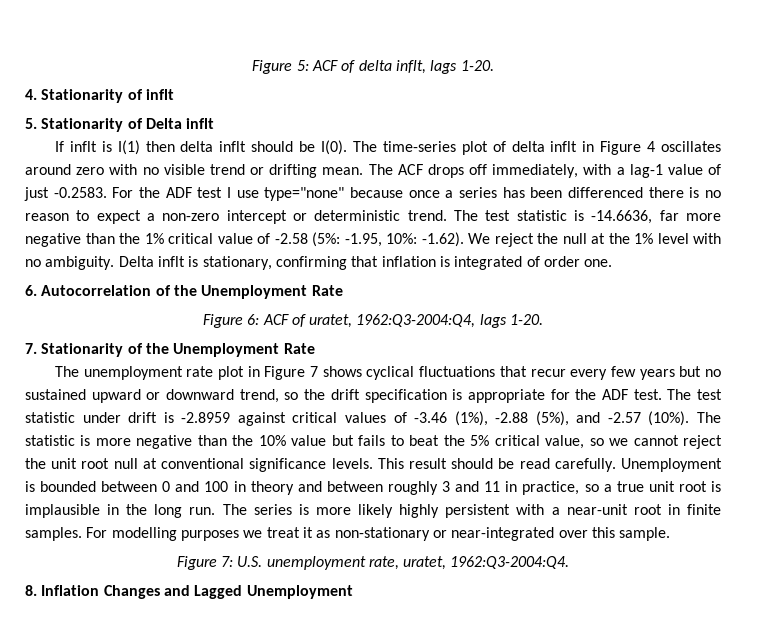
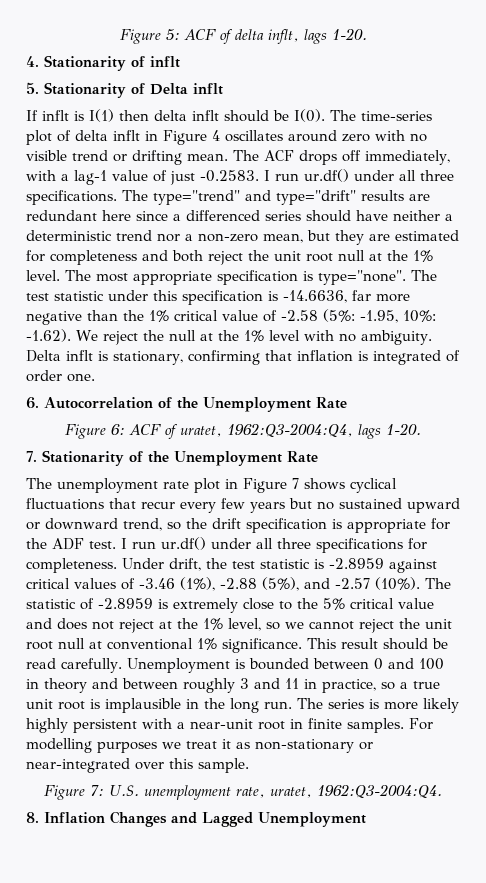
[112,187,721,201] [25,210,567,224] For the ADF test I use type="none" because once a series has been differenced there is no reason to expect a non-zero intercept or deterministic trend. The test statistic -> [264,169,454,182] [26,190,430,205] [26,210,453,222] [26,230,459,245] [26,250,433,265] [26,270,437,285] [26,290,263,305] I run ur.df() under all three specifications. The type="trend" and type="drift" results are redundant here since a differenced series should have neither a deterministic trend nor a non-zero mean, but they are estimated for completeness and both reject the unit root null at the 1% level. The most appropriate specification is type="none". The test statistic under this specification
[667,389,722,400] [25,412,158,423] The test statistic under drift -> [121,537,427,553] [26,558,310,573] I run ur.df() under all three specifications for completeness. Under drift, the test statistic
[80,435,585,449] is more negative than the 10% value but fails to beat the 5% critical value, -> [80,598,434,613] [26,618,261,633] of -2.8959 is extremely close to the 5% critical value and does not reject at the 1% level,
[249,458,373,472] significance levels. -> [197,638,302,653] 1% significance.

